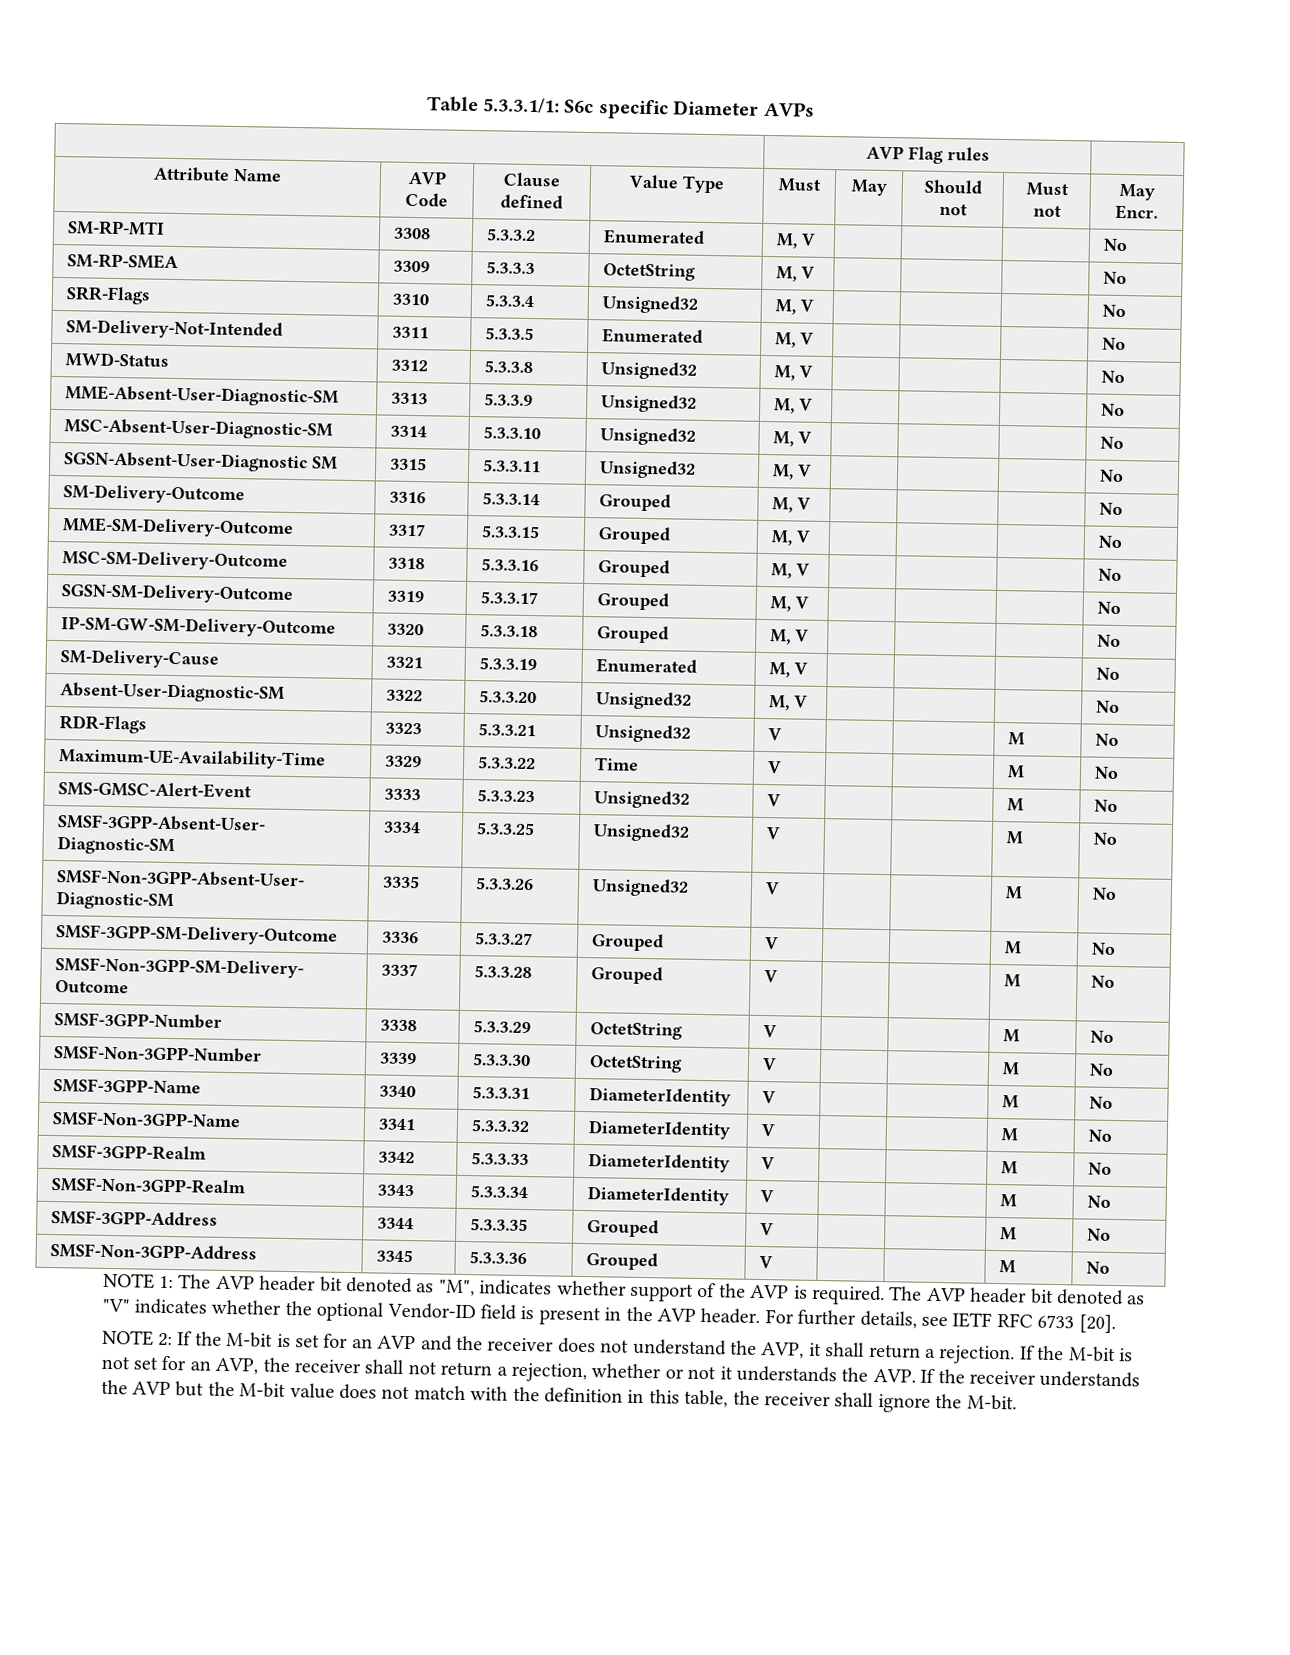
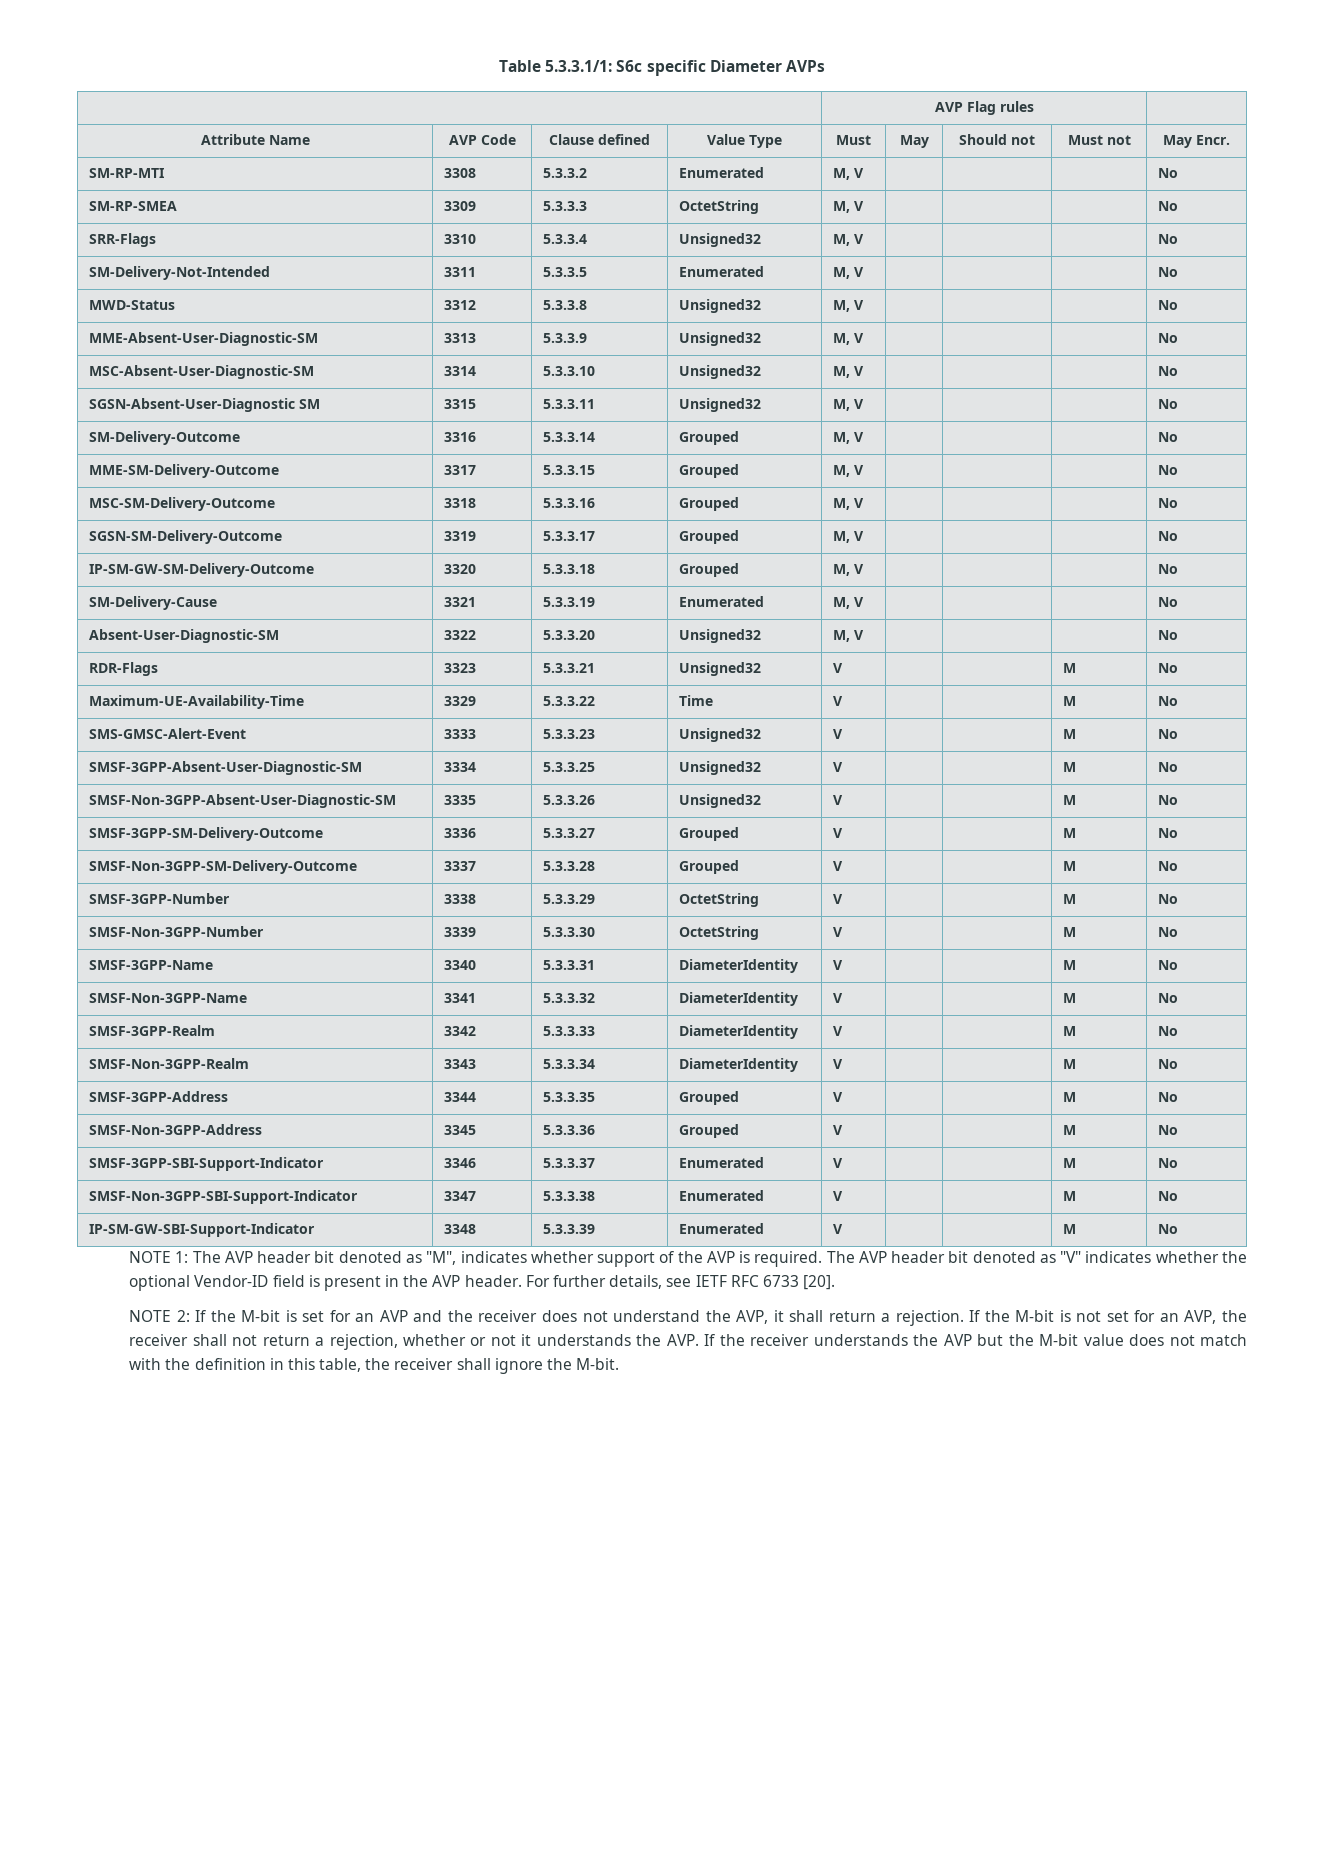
(1111, 1267) none -> [88,1157,324,1171] [443,1158,476,1168] [542,1158,595,1168] [678,1157,764,1168] [832,1158,843,1168] [1062,1158,1076,1168] [1157,1158,1178,1168] [88,1190,358,1204] [443,1191,476,1201] [542,1191,595,1201] [678,1190,764,1201] [832,1191,843,1201] [1062,1191,1076,1201] [1157,1191,1178,1201] [88,1223,315,1237] [443,1224,476,1234] [542,1224,595,1234] [678,1223,764,1234] [832,1224,843,1234] [1062,1224,1076,1234] [1157,1224,1178,1234] // SMSF-3GPP-SBI-Support-Indicator | 3346 | 5.3.3.37 | Enumerated | V | | | M | No // SMSF-Non-3GPP-SBI-Support-Indicator | 3347 | 5.3.3.38 | Enumerated | V | | | M | No // IP-SM-GW-SBI-Support-Indicator | 3348 | 5.3.3.39 | Enumerated | V | | | M | No

